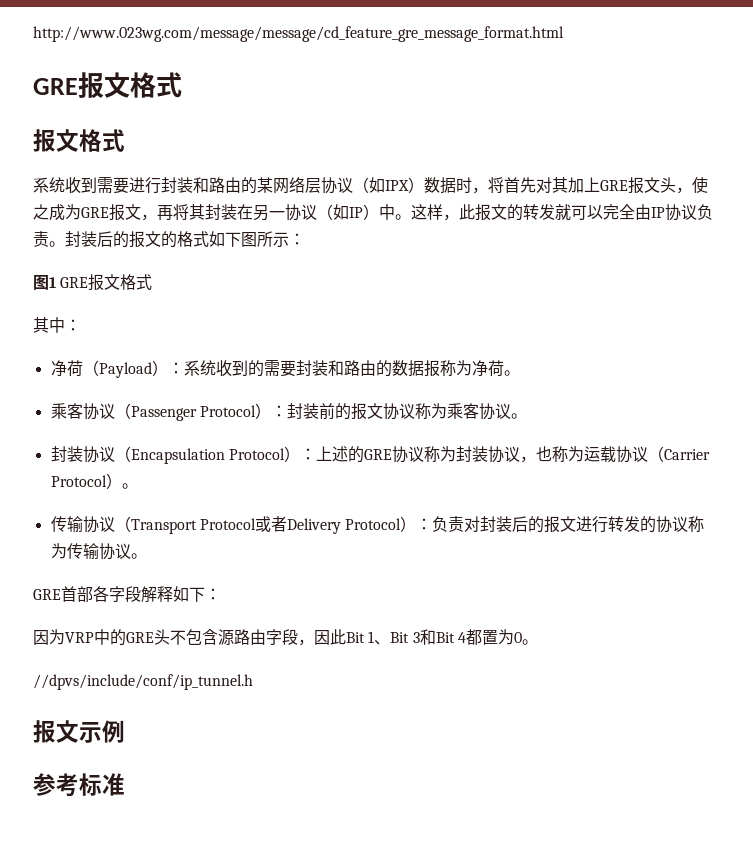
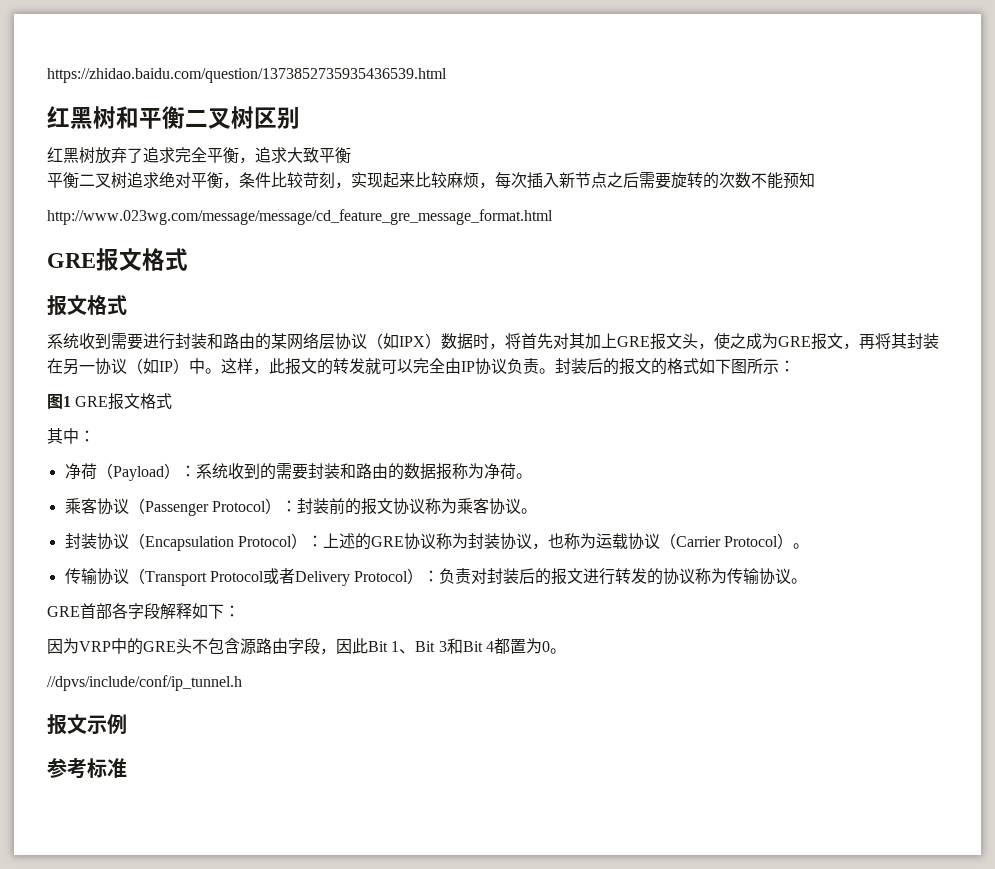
(33, 34) none -> [47,68,447,83] [47,106,300,129] [47,147,351,164] [47,172,815,189] https://zhidao.baidu.com/question/1373852735935436539.html // 红黑树和平衡二叉树区别 // 红黑树放弃了追求完全平衡，追求大致平衡 // 平衡二叉树追求绝对平衡，条件比较苛刻，实现起来比较麻烦，每次插入新节点之后需要旋转的次数不能预知 //

